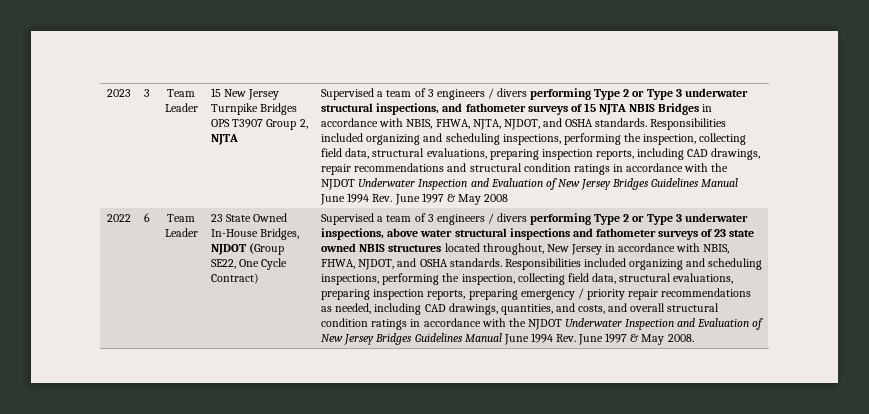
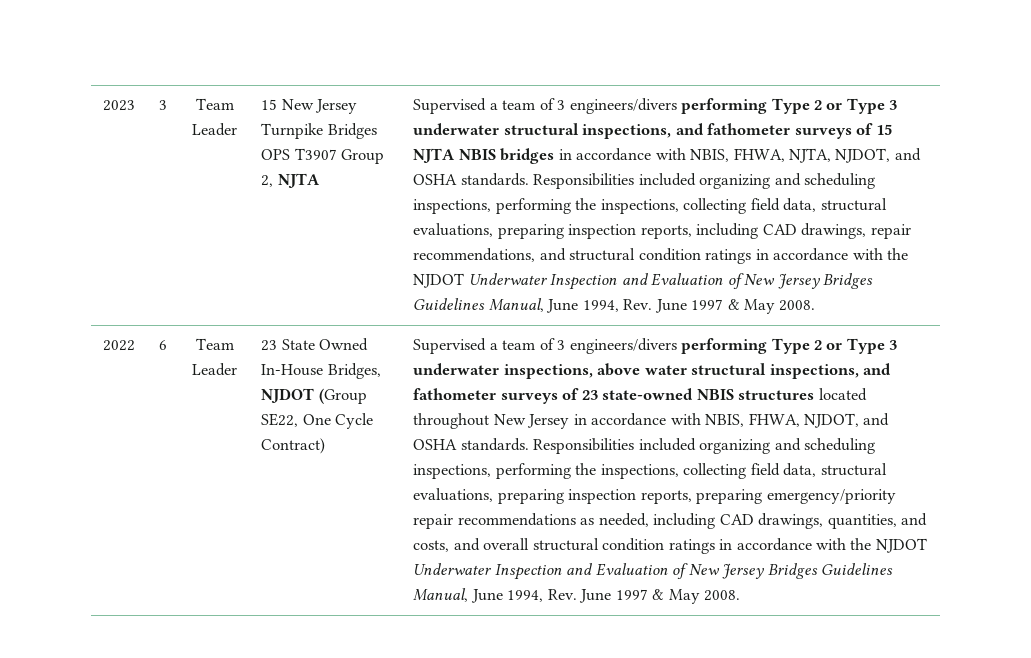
[436,88,527,100] engineers / divers -> [569,98,677,114] engineers/divers
[658,103,700,115] Bridges -> [500,148,555,164] bridges
[642,134,696,145] inspection, -> [600,199,679,214] inspections,
[354,163,445,172] recommendations -> [413,248,536,262] recommendations,
[701,178,739,187] [320,193,508,205] Manual June 1994 Rev. June 1997 & May 2008 -> [488,298,816,314] Manual, June 1994, Rev. June 1997 & May 2008.
[436,213,527,225] engineers / divers -> [569,338,677,354] engineers/divers
[509,228,570,240] inspections -> [769,364,859,379] inspections,
[729,230,755,237] [321,243,357,252] state owned -> [602,388,694,400] state-owned
[482,243,544,255] throughout, -> [413,413,490,429] throughout
[461,274,515,285] inspection, -> [600,464,679,479] inspections,
[520,288,625,300] emergency / priority -> [766,489,896,504] emergency/priority
[464,333,553,345] Manual June 1994 -> [413,588,544,603] Manual, June 1994,

